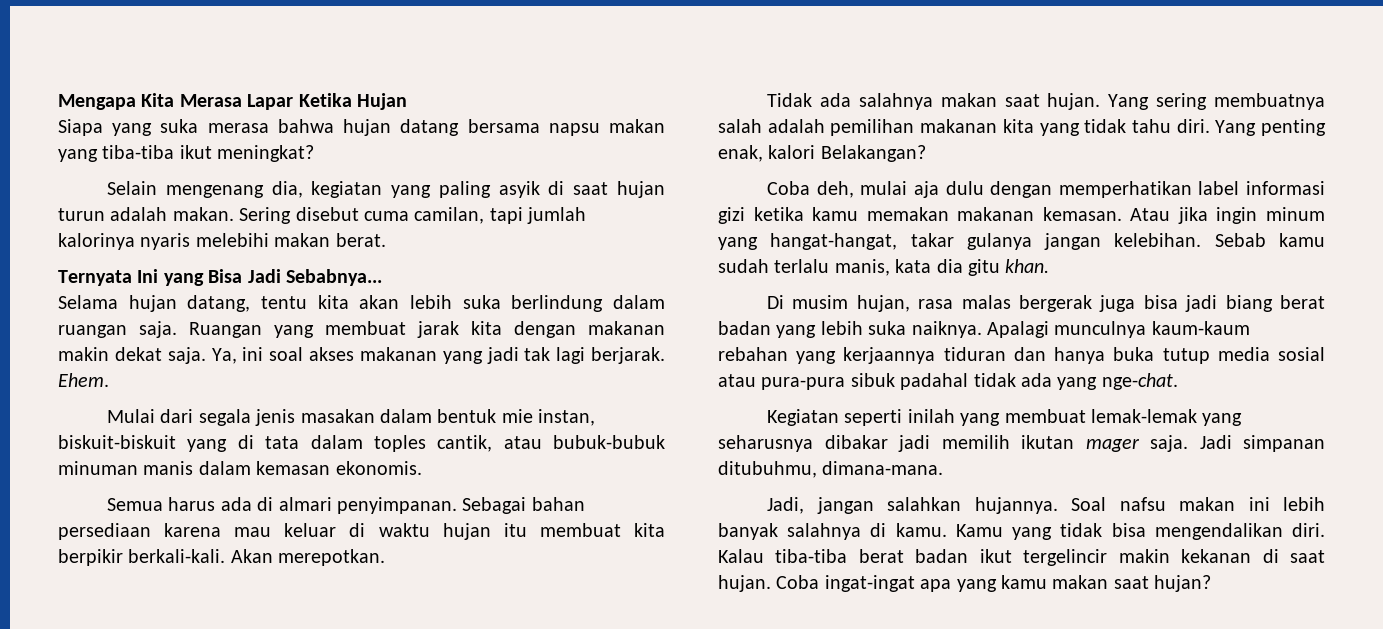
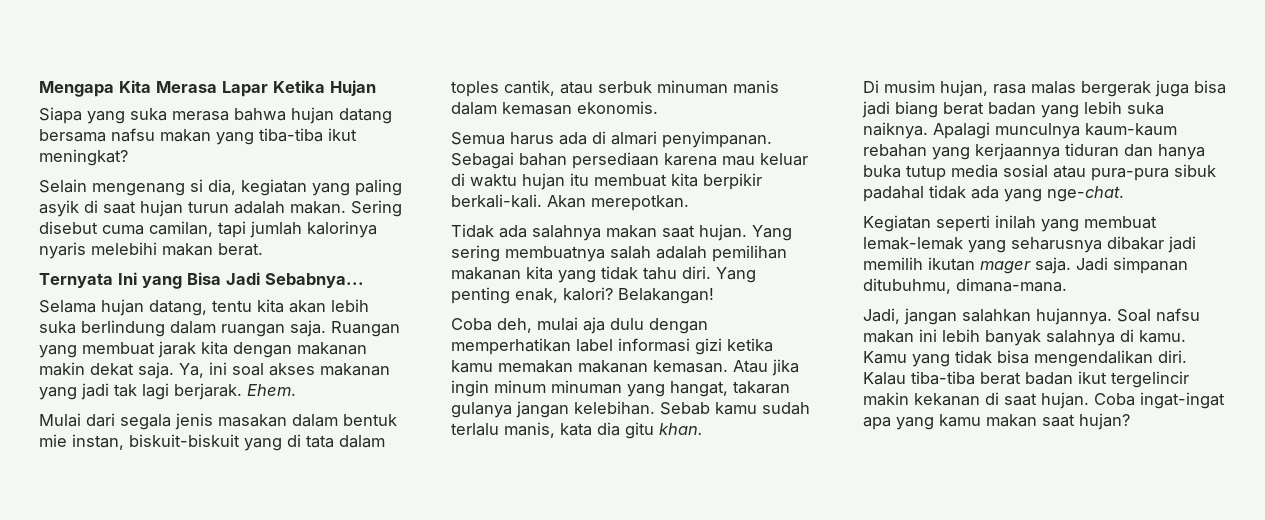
[548,123,600,136] napsu -> [111,128,155,142] nafsu
(264, 191) none -> [190,179,203,192] si
[553,435,665,449] bubuk-bubuk -> [598,81,652,93] serbuk
[768,145,926,162] kalori Belakangan? -> [563,287,714,304] kalori? Belakangan!
[718,233,954,250] yang hangat-hangat, takar -> [551,380,790,397] minuman yang hangat, takaran

